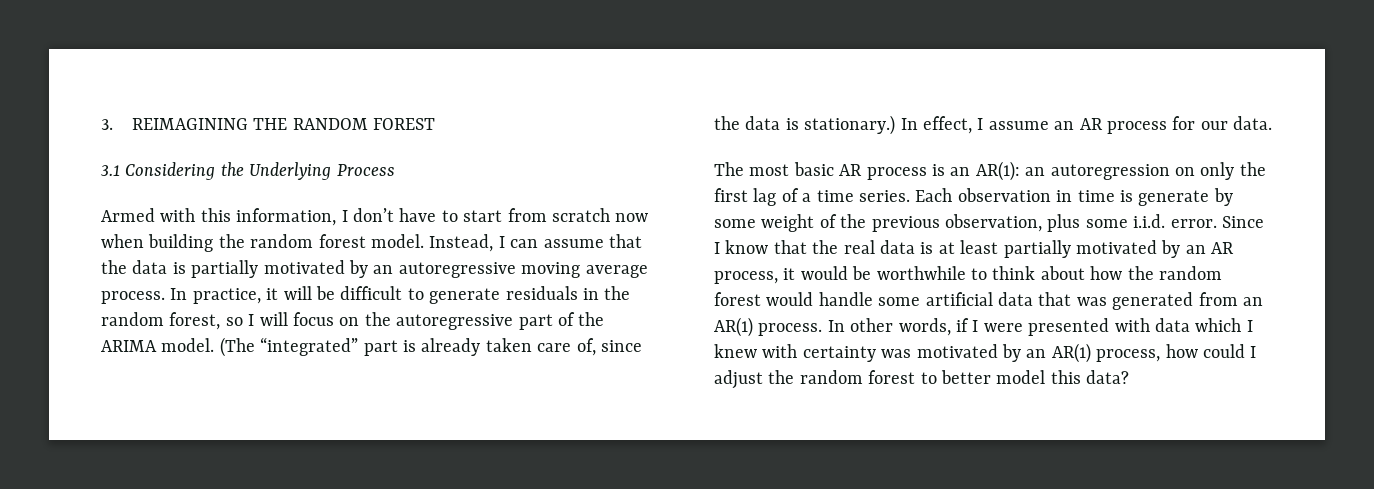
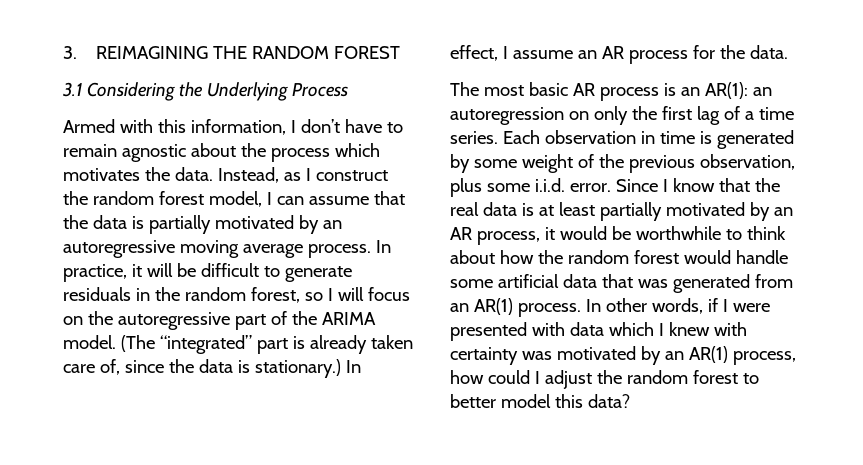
[463,208,649,222] [101,234,494,252] start from scratch now when building the random forest model. Instead, -> [63,143,380,162] [63,167,388,183] [63,191,262,207] remain agnostic about the process which motivates the data. Instead, as I construct the random forest model,
[1200,121,1228,130] our -> [719,45,745,59] the
[1138,190,1210,206] generate -> [716,130,794,149] generated

